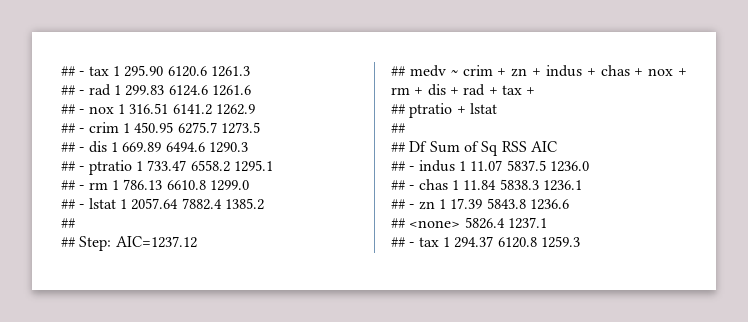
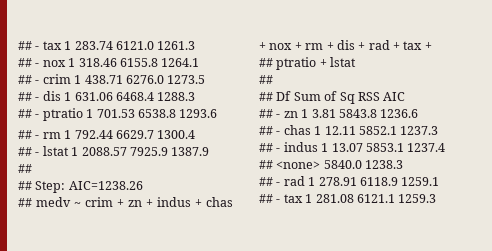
[61,65,207,77] ## - tax 1 295.90 6120.6 -> [18,41,154,50] ## - tax 1 283.74 6121.0
[61,84,251,96] // ## - rad 1 299.83 6124.6 1261.6 -> (196, 45) none
[129,103,255,115] 316.51 6141.2 1262.9 -> [78,58,200,67] 318.46 6155.8 1264.1
[134,122,217,134] 450.95 6275.7 -> [84,75,164,84] 438.71 6276.0
[122,142,248,153] 669.89 6494.6 1290.3 -> [74,92,196,101] 631.06 6468.4 1288.3
[147,160,273,172] 733.47 6558.2 1295.1 -> [96,109,218,118] 701.53 6538.8 1293.6
[123,179,249,191] 786.13 6610.8 1299.0 -> [74,130,196,139] 792.44 6629.7 1300.4
[131,198,264,210] 2057.64 7882.4 1385.2 -> [81,147,210,156] 2088.57 7925.9 1387.9
[115,236,197,248] AIC=1237.12 -> [68,181,143,190] AIC=1238.26
[418,160,589,172] indus 1 11.07 5837.5 1236.0 -> [283,109,419,118] zn 1 3.81 5843.8 1236.6
[463,179,582,191] [391,198,569,210] [391,217,547,229] [391,236,537,248] 11.84 5838.3 1236.1 // ## - zn 1 17.39 5843.8 1236.6 // ## <none> 5826.4 1237.1 // ## - tax 1 294.37 6120.8 -> [324,126,439,135] [259,142,446,152] [259,160,404,169] [259,176,440,186] [259,194,395,203] 12.11 5852.1 1237.3 // ## - indus 1 13.07 5853.1 1237.4 // ## <none> 5840.0 1238.3 // ## - rad 1 278.91 6118.9 1259.1 // ## - tax 1 281.08 6121.1

